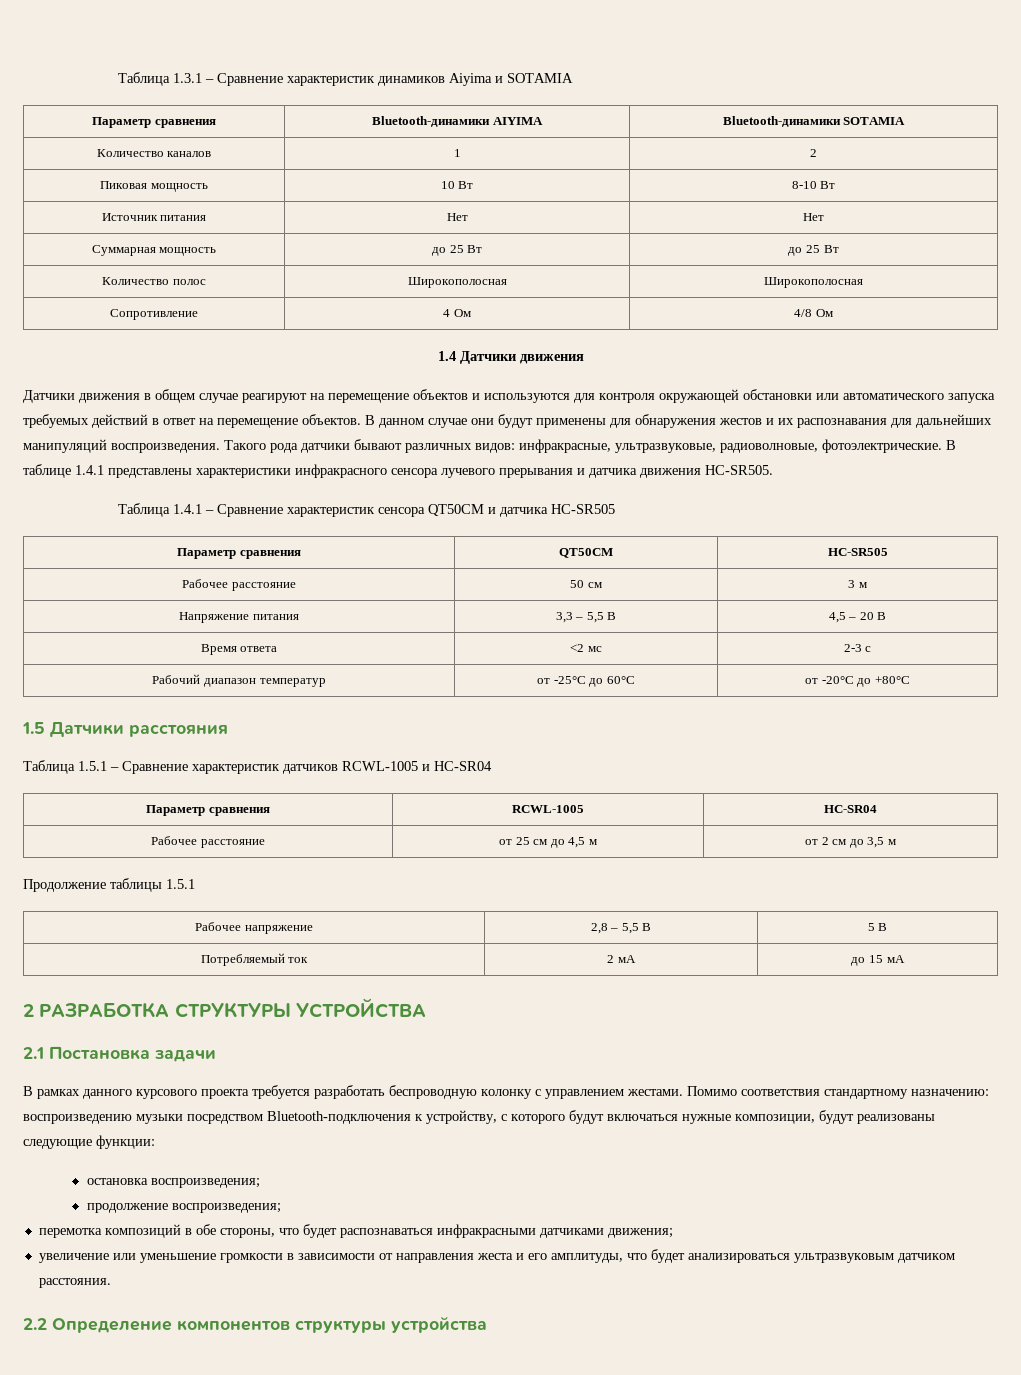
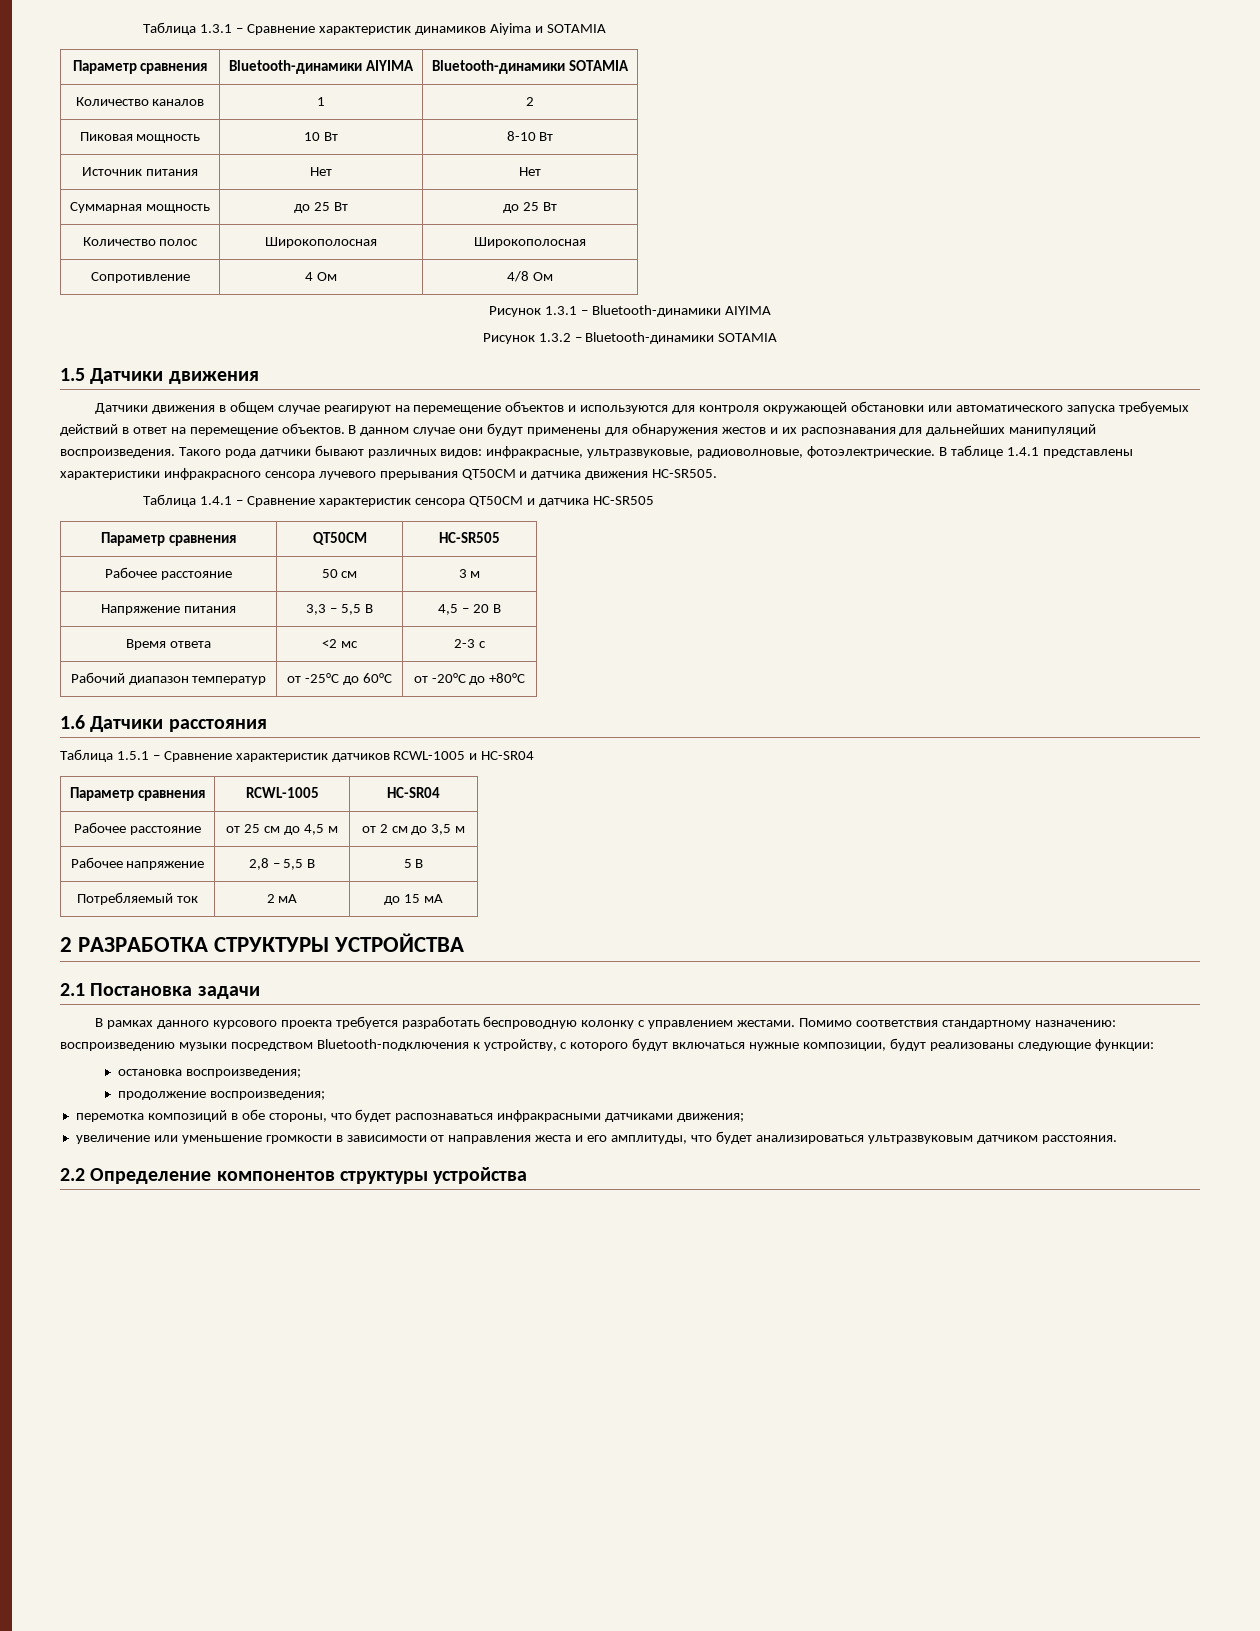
[437,351,456,361] 1.4 -> [489,305,771,317] [482,332,778,344] [60,368,85,381] Рисунок 1.3.1 – Bluetooth-динамики AIYIMA // Рисунок 1.3.2 – Bluetooth-динамики SOTAMIA // 1.5
(573, 473) none -> [461,469,516,480] QT50CM
[22,722,45,734] 1.5 -> [60,715,85,729] 1.6
[23,878,195,892] // Продолжение таблицы 1.5.1 -> (466, 829) none

